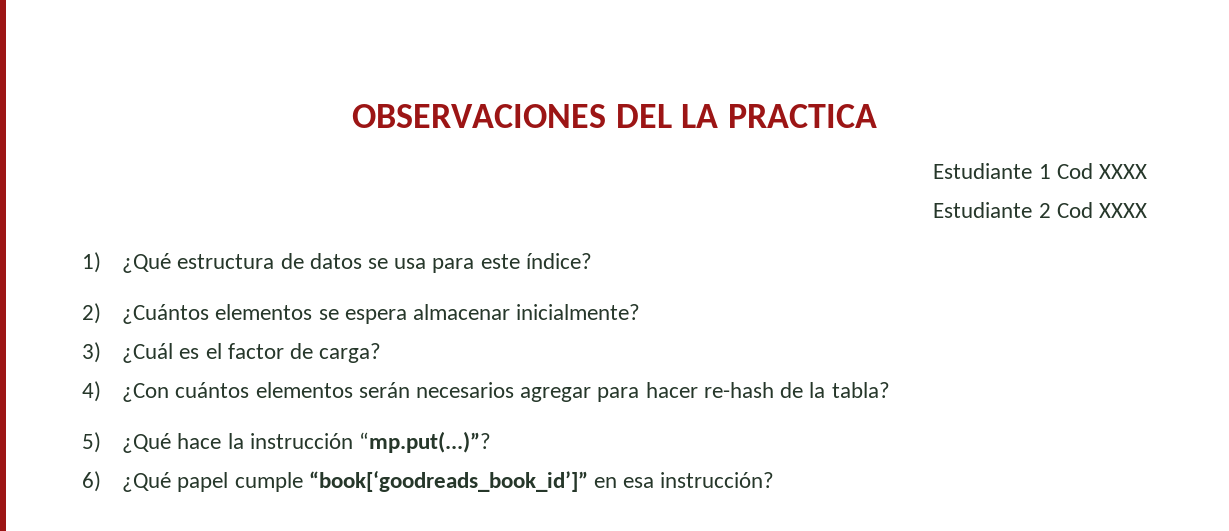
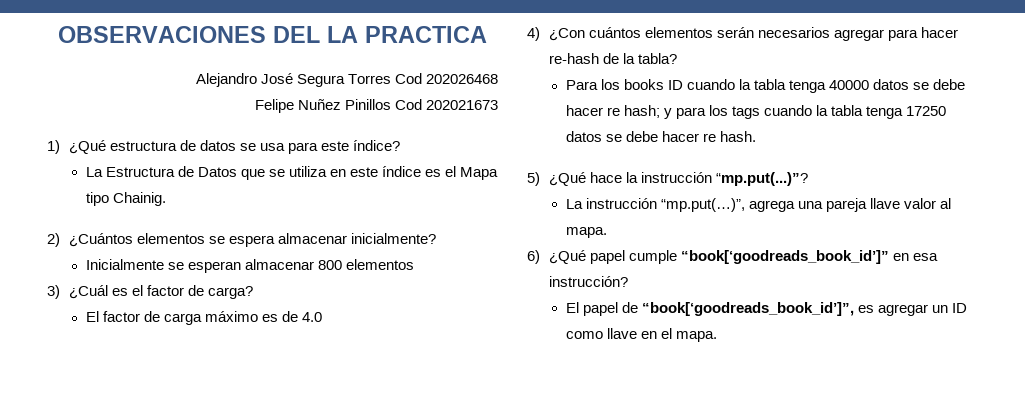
[933,163,1147,179] [933,202,1147,218] Estudiante 1 Cod XXXX // Estudiante 2 Cod XXXX -> [195,73,499,87] [254,99,499,113] Alejandro José Segura Torres Cod 202026468 // Felipe Nuñez Pinillos Cod 202021673
(592, 261) none -> [85,166,499,180] [85,192,166,206] // La Estructura de Datos que se utiliza en este índice es el Mapa tipo Chainig.
(641, 312) none -> [85,259,414,273] // Inicialmente se esperan almacenar 800 elementos
(382, 353) none -> [85,311,322,325] // El factor de carga máximo es de 4.0
(890, 390) none -> [565,79,966,93] [565,105,947,119] [565,131,756,142] // Para los books ID cuando la tabla tenga 40000 datos se debe hacer re hash; y para los tags cuando la tabla tenga 17250 datos se debe hacer re hash.
(492, 442) none -> [565,198,951,212] [565,227,607,238] // La instrucción “mp.put(…)”, agrega una pareja llave valor al mapa.
(775, 480) none -> [565,302,967,316] [565,328,717,342] // El papel de “book[‘goodreads_book_id’]”, es agregar un ID como llave en el mapa.

